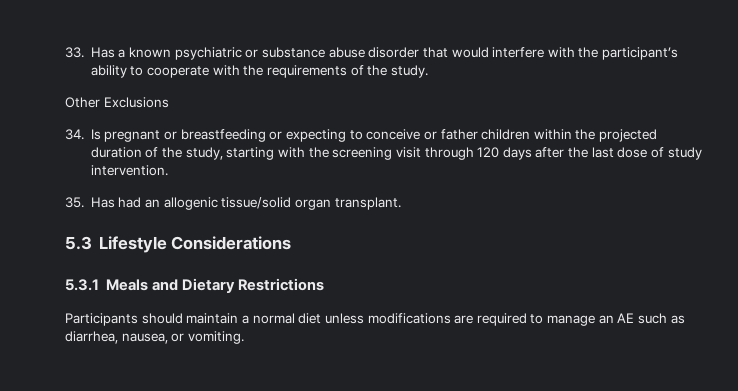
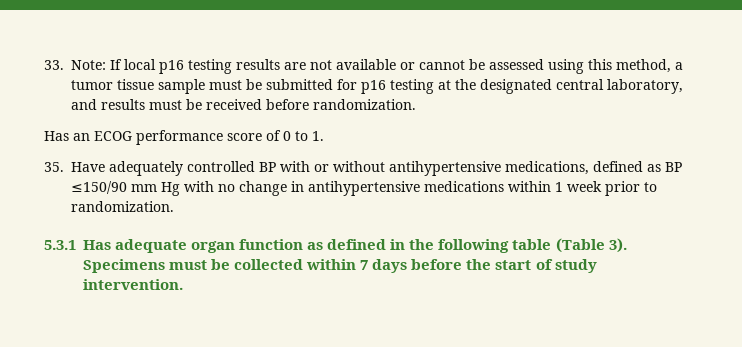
[90,47,679,60] [90,65,428,78] [65,97,169,108] [65,129,658,142] [90,147,702,160] [90,165,168,176] [65,197,401,210] [65,236,292,253] [65,278,324,293] [65,313,685,326] [65,331,244,344] Has a known psychiatric or substance abuse disorder that would interfere with the participant’s ability to cooperate with the requirements of the study. // Other Exclusions // 34. Is pregnant or breastfeeding or expecting to conceive or father children within the projected duration of the study, starting with the screening visit through 120 days after the last dose of study intervention. // 35. Has had an allogenic tissue/solid organ transplant. // 5.3 Lifestyle Considerations // 5.3.1 Meals and Dietary Restrictions // Participants should maintain a normal diet unless modifications are required to manage an AE such as diarrhea, nausea, or vomiting. -> [71,59,683,74] [71,79,683,94] [71,99,416,110] [44,130,324,145] [44,161,682,176] [71,181,657,196] [71,201,174,212] [44,238,627,253] [83,259,597,273] [83,279,183,290] Note: If local p16 testing results are not available or cannot be assessed using this method, a tumor tissue sample must be submitted for p16 testing at the designated central laboratory, and results must be received before randomization. // Has an ECOG performance score of 0 to 1. // 35. Have adequately controlled BP with or without antihypertensive medications, defined as BP ≤150/90 mm Hg with no change in antihypertensive medications within 1 week prior to randomization. // 5.3.1 Has adequate organ function as defined in the following table (Table 3). Specimens must be collected within 7 days before the start of study intervention.

